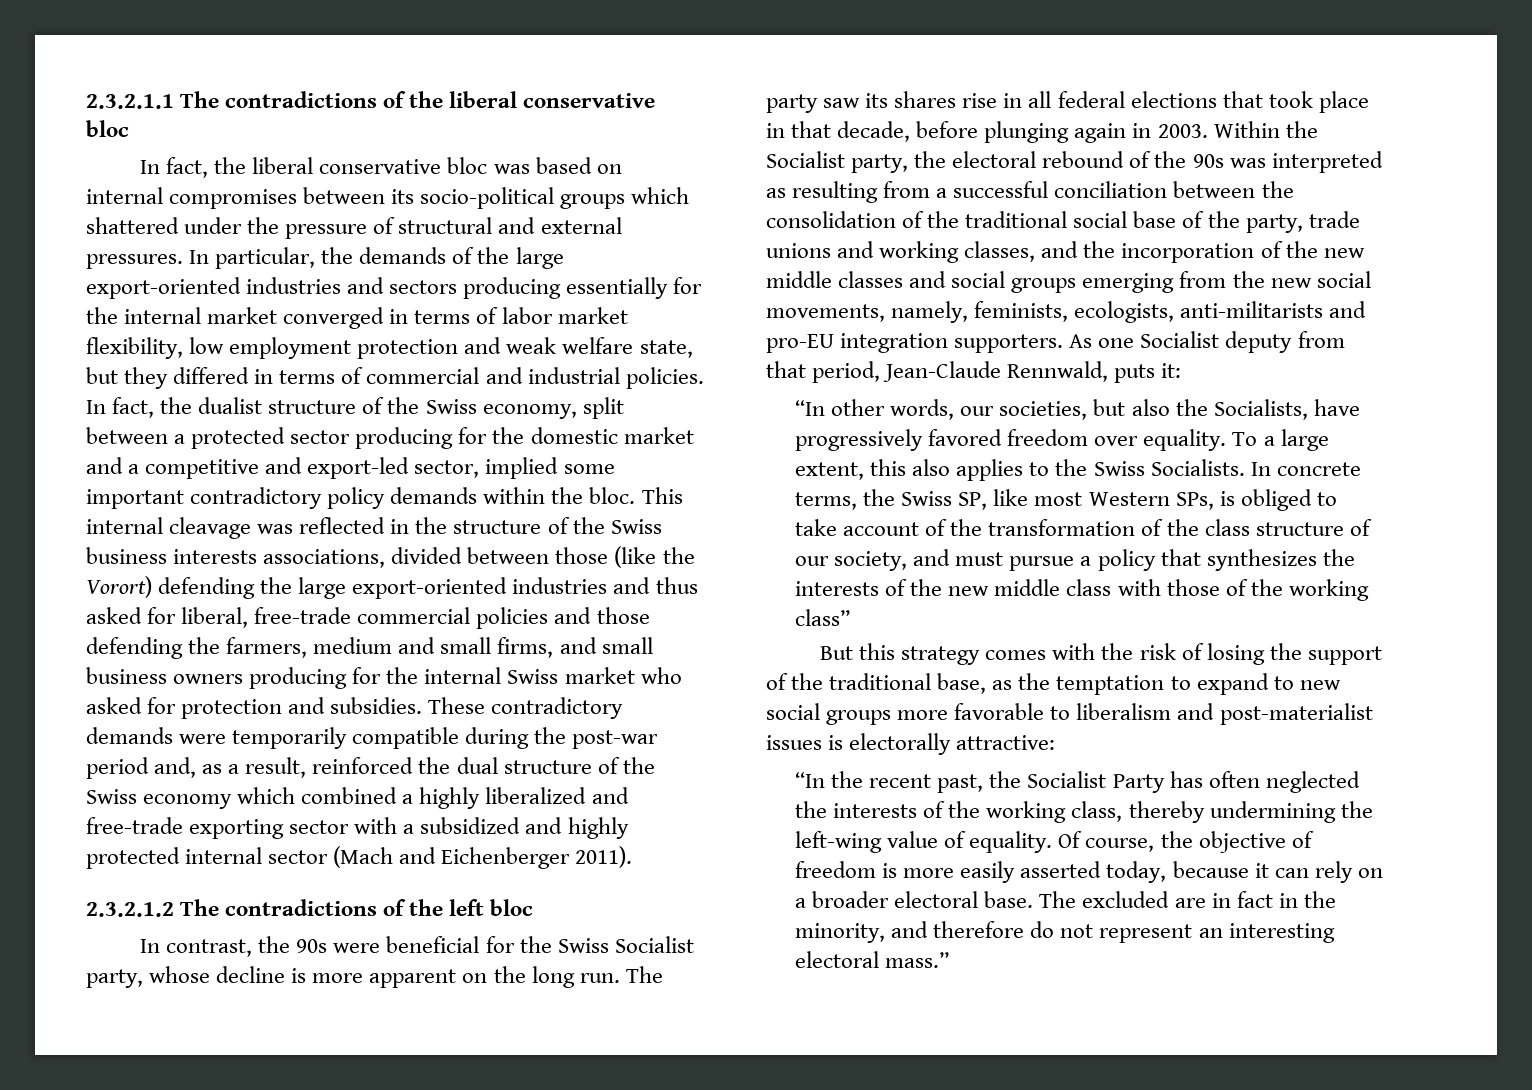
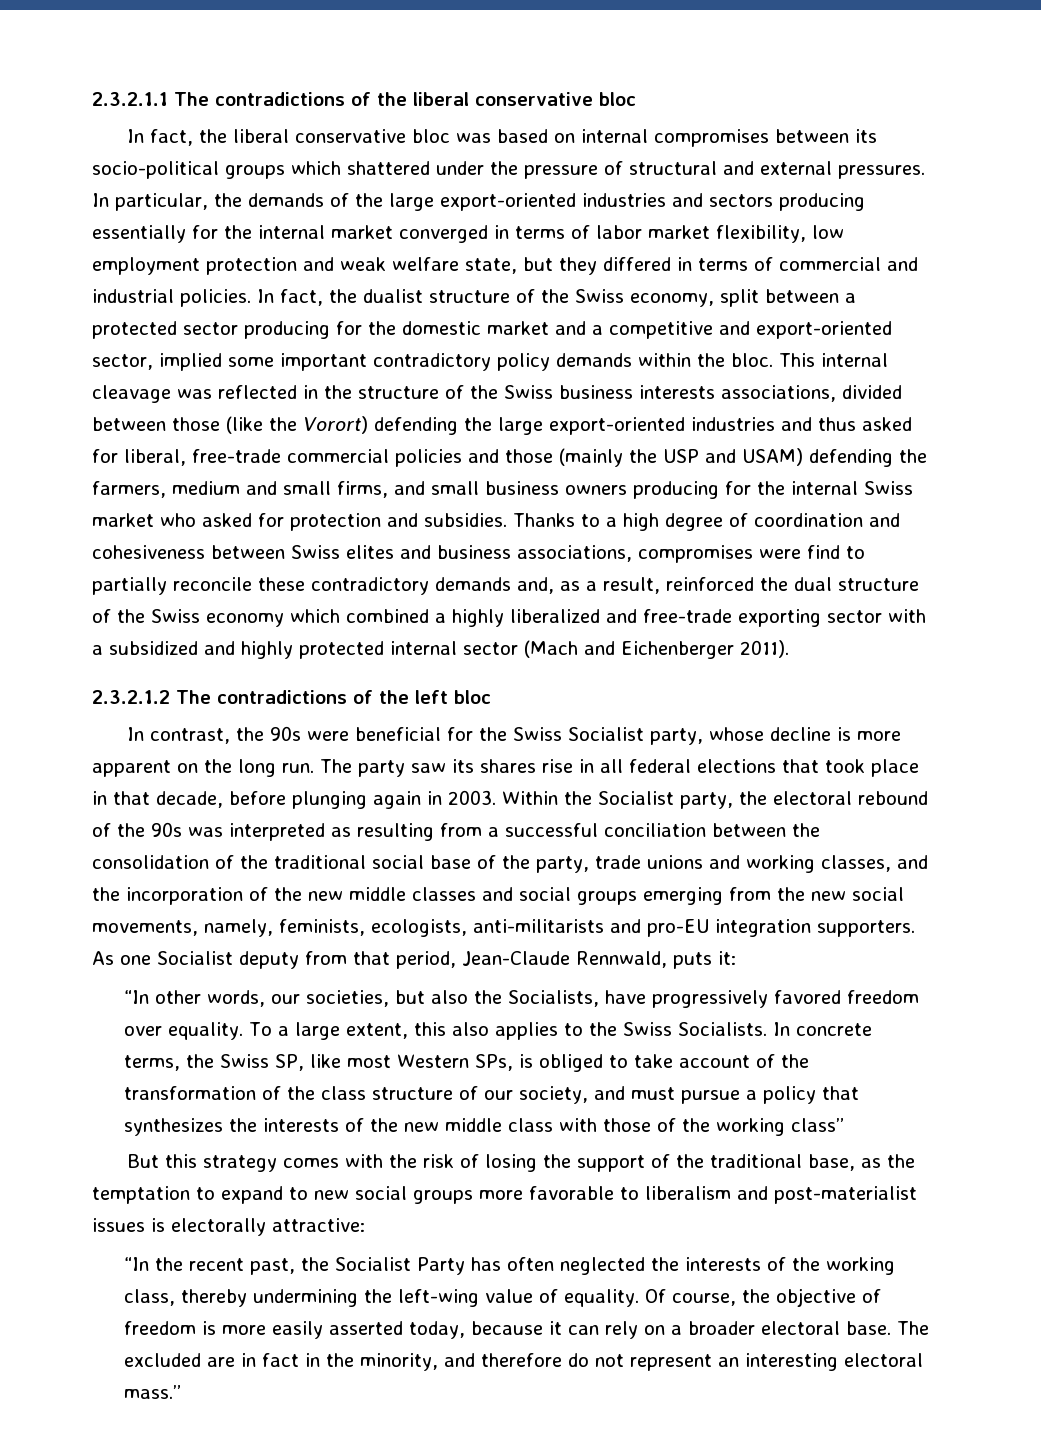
[307,457,410,479] export-led -> [756,321,892,339] export-oriented
(650, 615) none -> [559,448,803,467] (mainly the USP and USAM)
[428,697,624,719] [86,727,659,749] [86,757,149,779] These contradictory demands were temporarily compatible during the post-war period -> [513,513,900,531] [92,545,865,563] [92,577,511,595] Thanks to a high degree of coordination and cohesiveness between Swiss elites and business associations, compromises were find to partially reconcile these contradictory demands

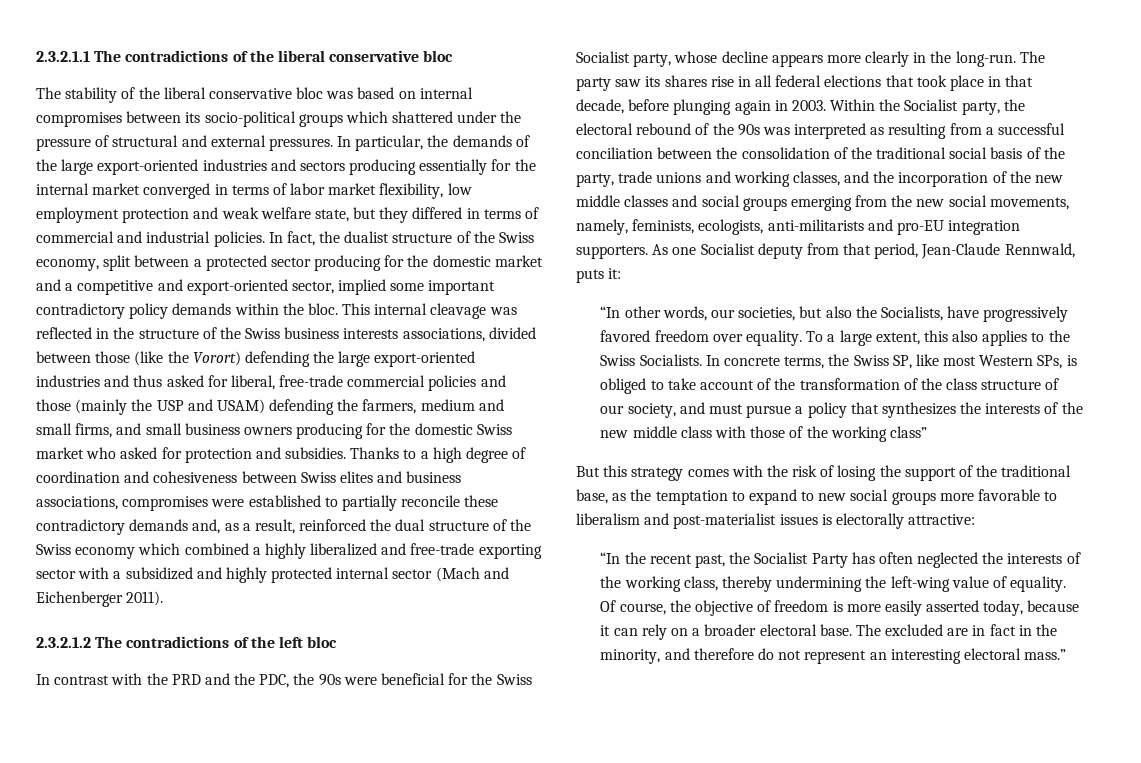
[127,129,194,146] In fact, -> [36,87,136,103] The stability of
[791,481,858,495] internal -> [414,423,473,435] domestic
[807,545,840,559] find -> [248,495,321,507] established
[150,728,231,744] contrast, -> [54,673,290,688] contrast with the PRD and the PDC,
[837,727,902,741] [92,759,314,777] is more apparent on the long run. -> [771,51,1016,67] appears more clearly in the long-run.
[430,855,471,869] base -> [990,147,1023,159] basis

